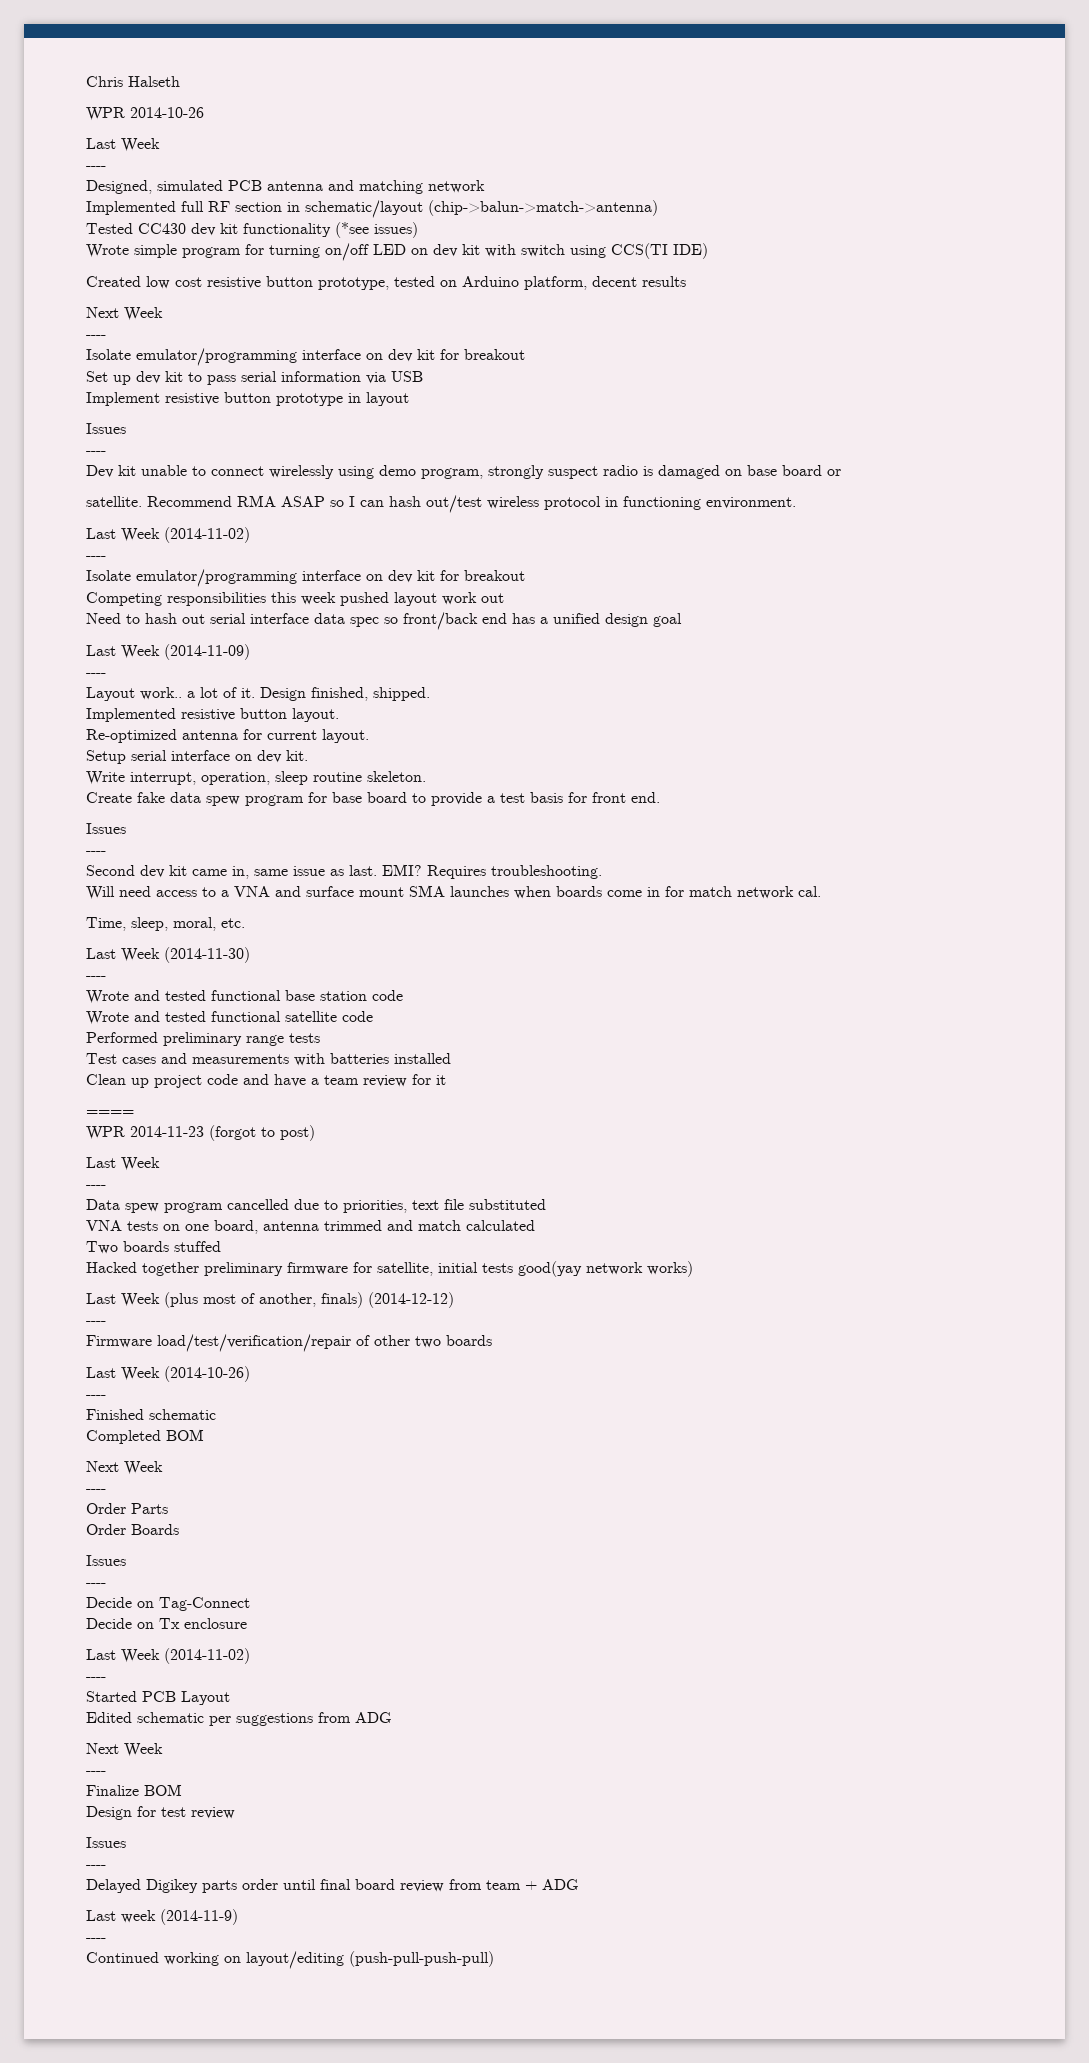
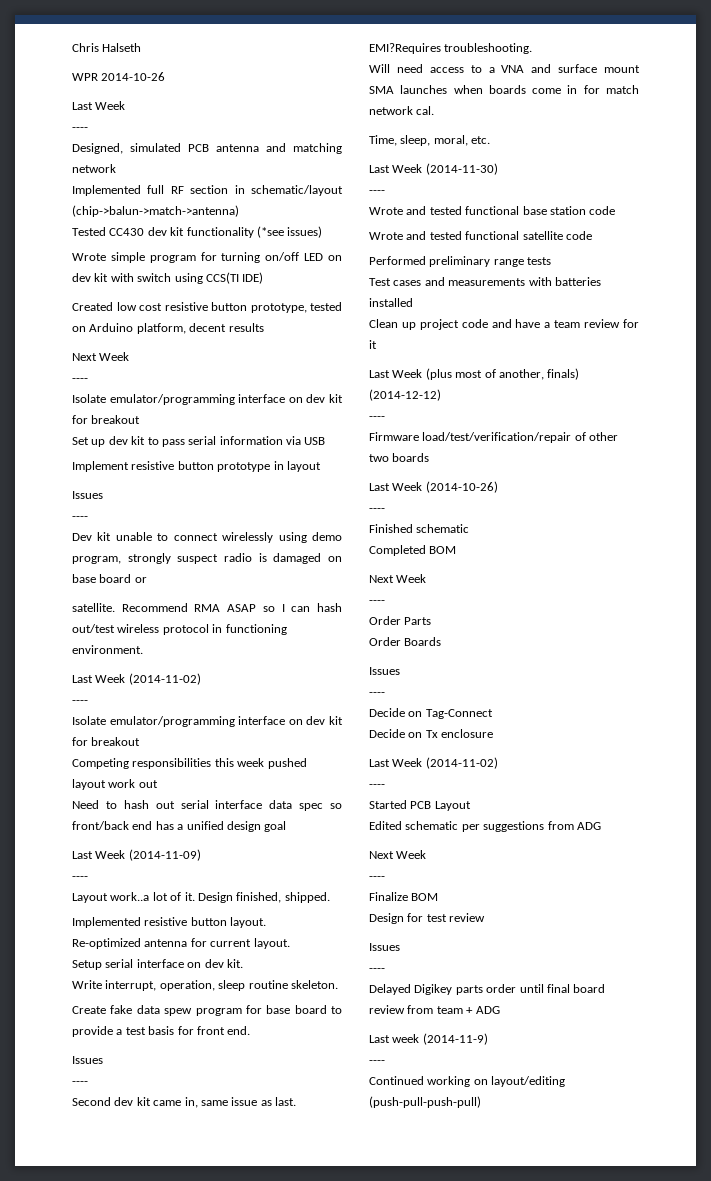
[140,687,195,700] work.. a -> [110,892,150,901] work..a
[382,864,486,879] EMI? Requires -> [369,43,441,54] EMI?Requires
[86,1110,134,1116] [86,1125,315,1141] [86,1157,160,1171] [86,1185,106,1189] [86,1199,546,1213] [86,1220,535,1234] [86,1241,221,1254] [86,1261,693,1277] // ==== // WPR 2014-11-23 (forgot to post) // Last Week // ---- // Data spew program cancelled due to priorities, text file substituted // VNA tests on one board, antenna trimmed and match calculated // Two boards stuffed // Hacked together preliminary firmware for satellite, initial tests good(yay network works) -> (377, 344) none

